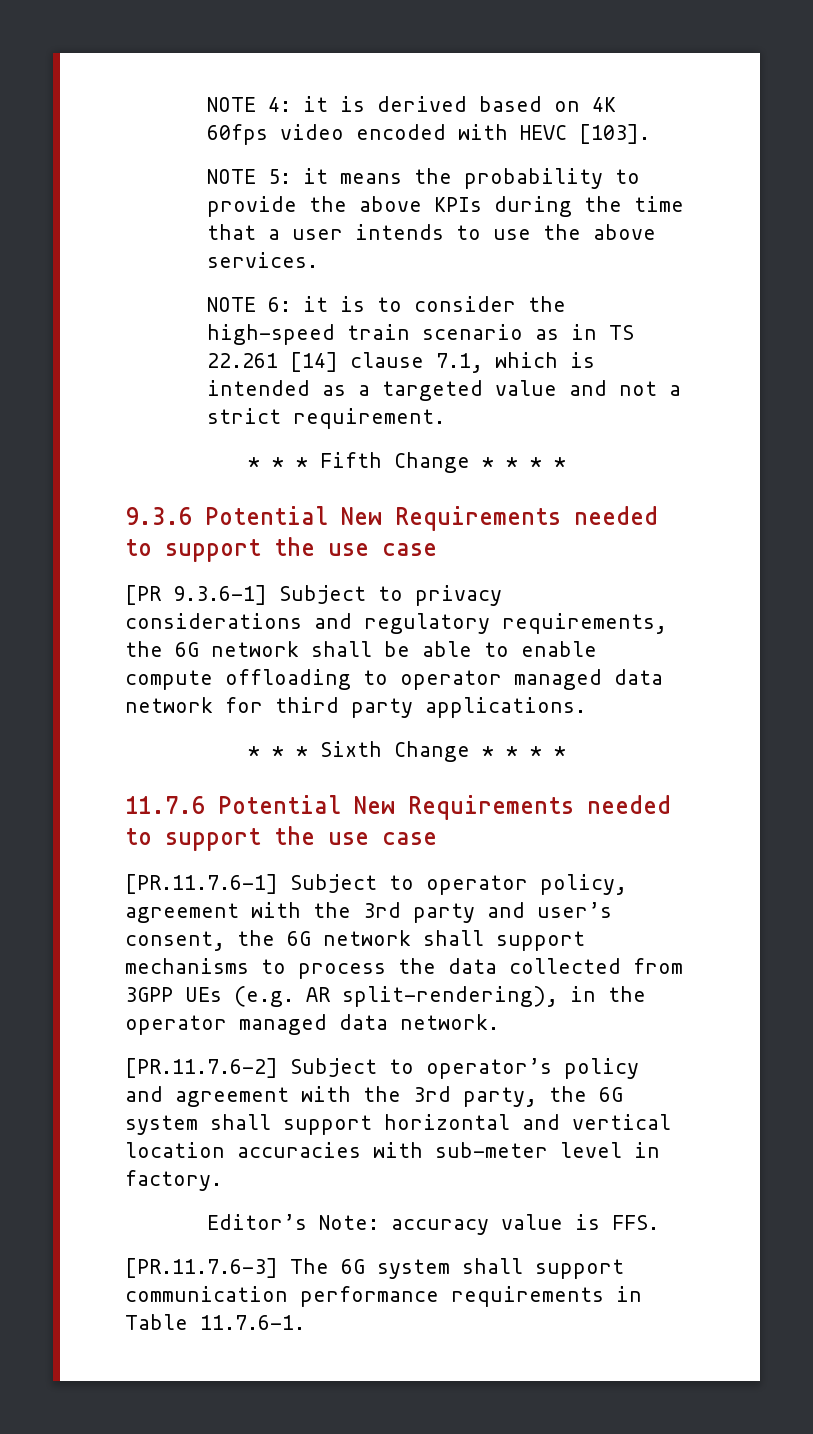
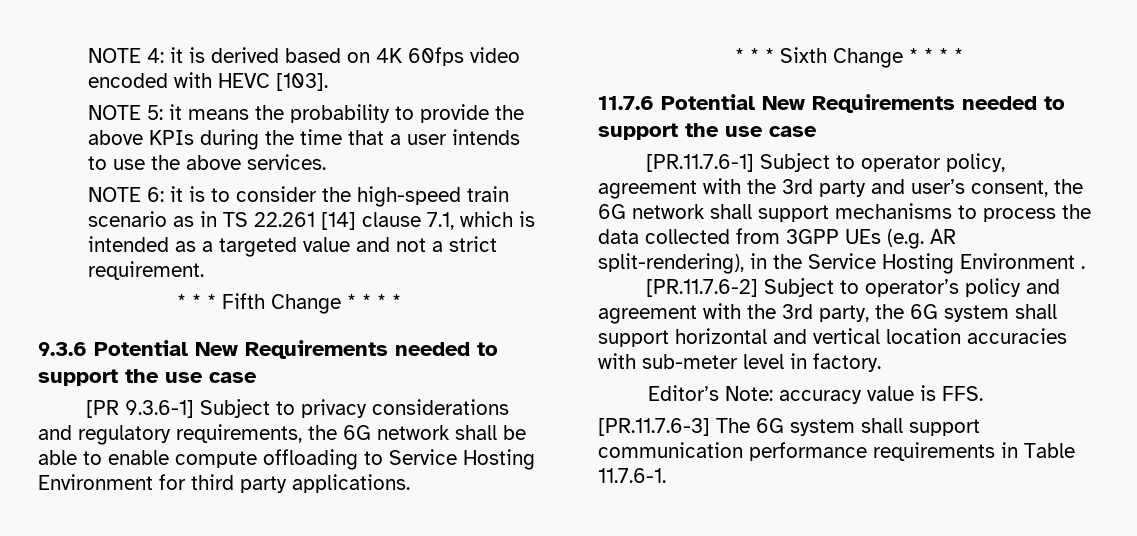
[400,669,663,690] [125,697,213,713] operator managed data network -> [389,449,535,470] [38,474,153,490] Service Hosting Environment
[125,1014,499,1035] operator managed data network. -> [808,253,1085,274] Service Hosting Environment .

